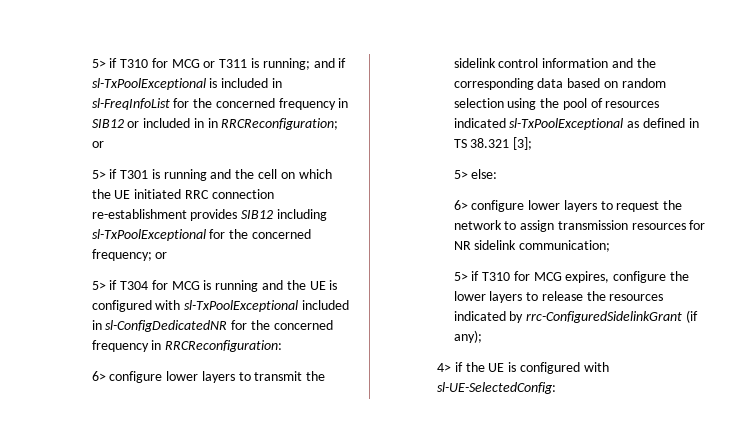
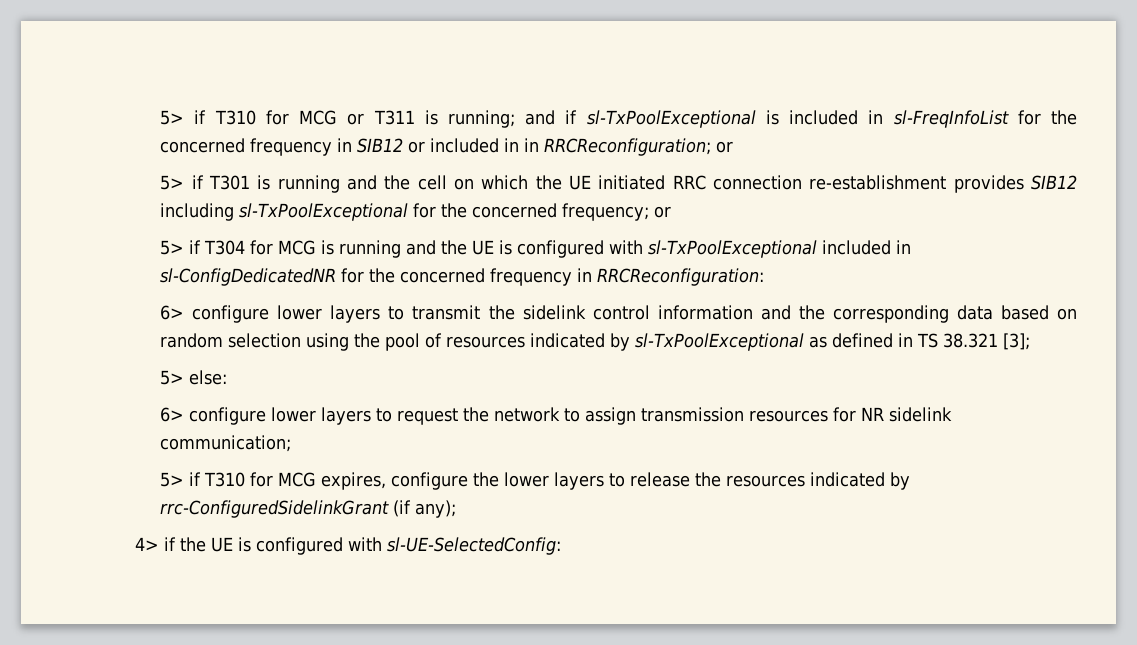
(506, 123) none -> [610,333,631,351] by

